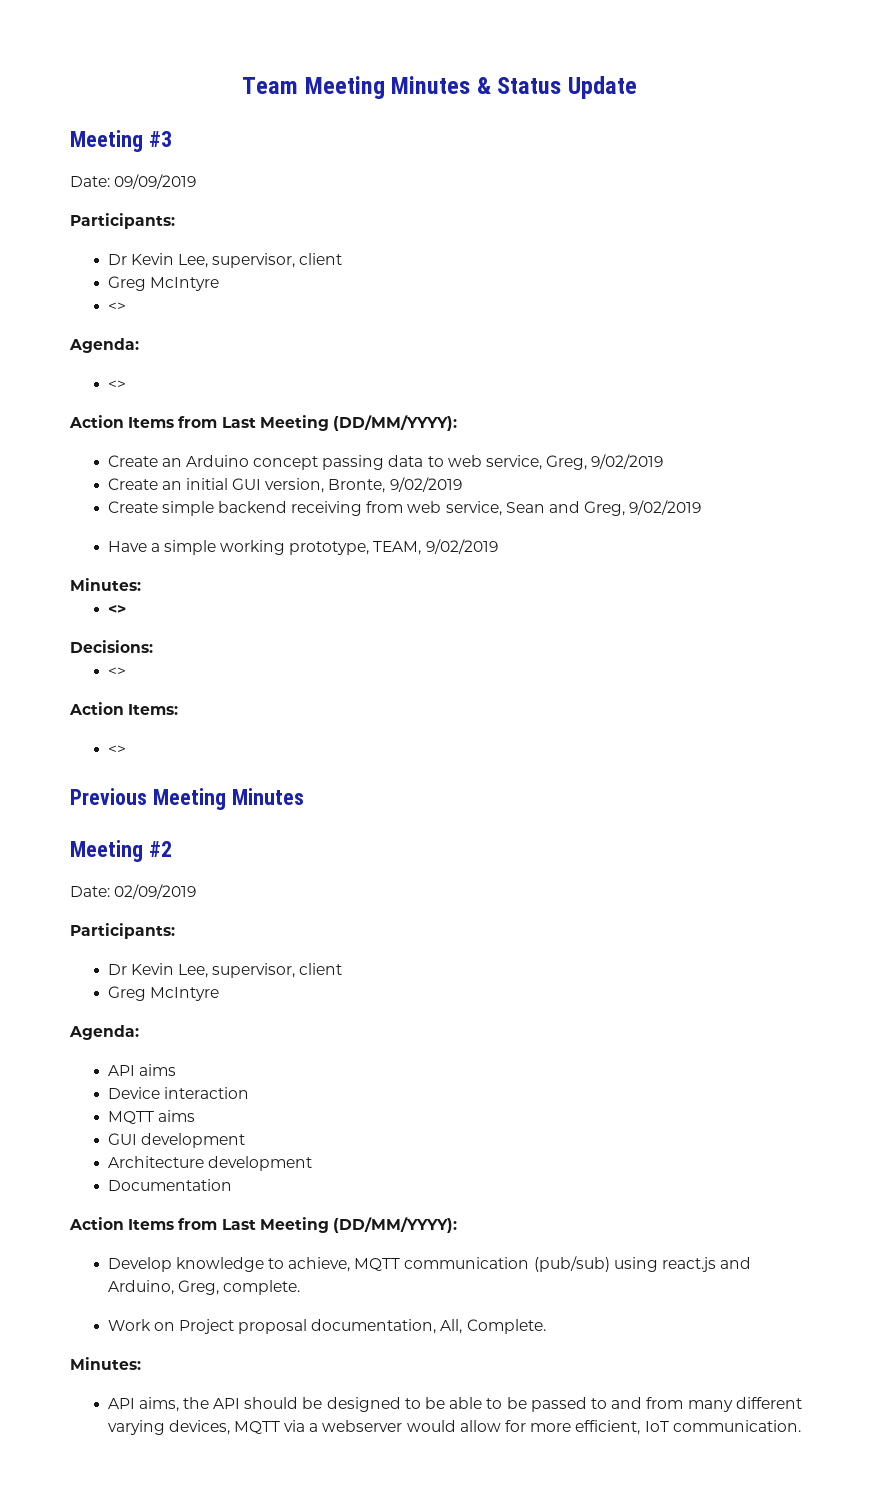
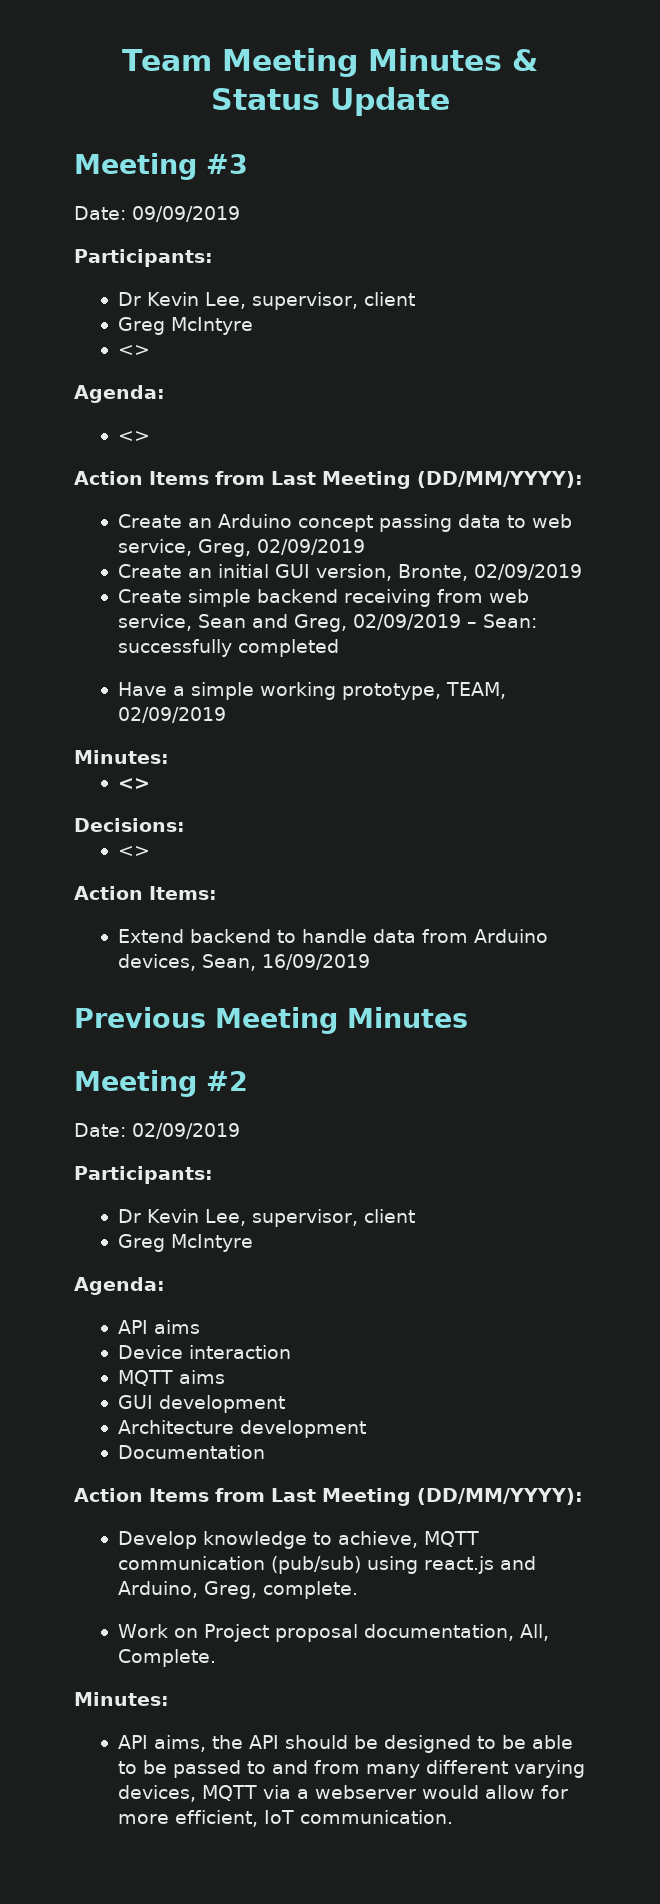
[591,454,664,469] 9/02/2019 -> [256,539,365,555] 02/09/2019
[389,477,462,492] 9/02/2019 -> [473,564,582,580] 02/09/2019
[629,500,702,515] 9/02/2019 -> [352,614,537,630] [117,639,339,657] 02/09/2019 – Sean: successfully completed
[425,539,498,554] 9/02/2019 -> [117,707,226,723] 02/09/2019
[107,745,126,754] <> -> [117,929,548,943] [117,954,370,971] Extend backend to handle data from Arduino devices, Sean, 16/09/2019

